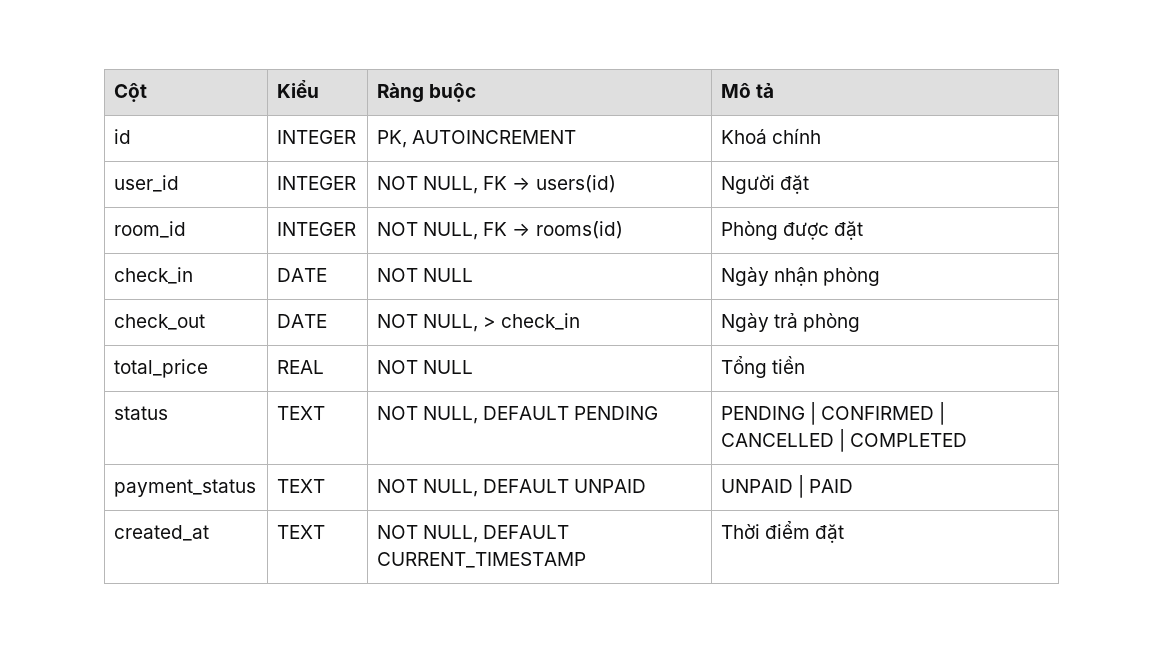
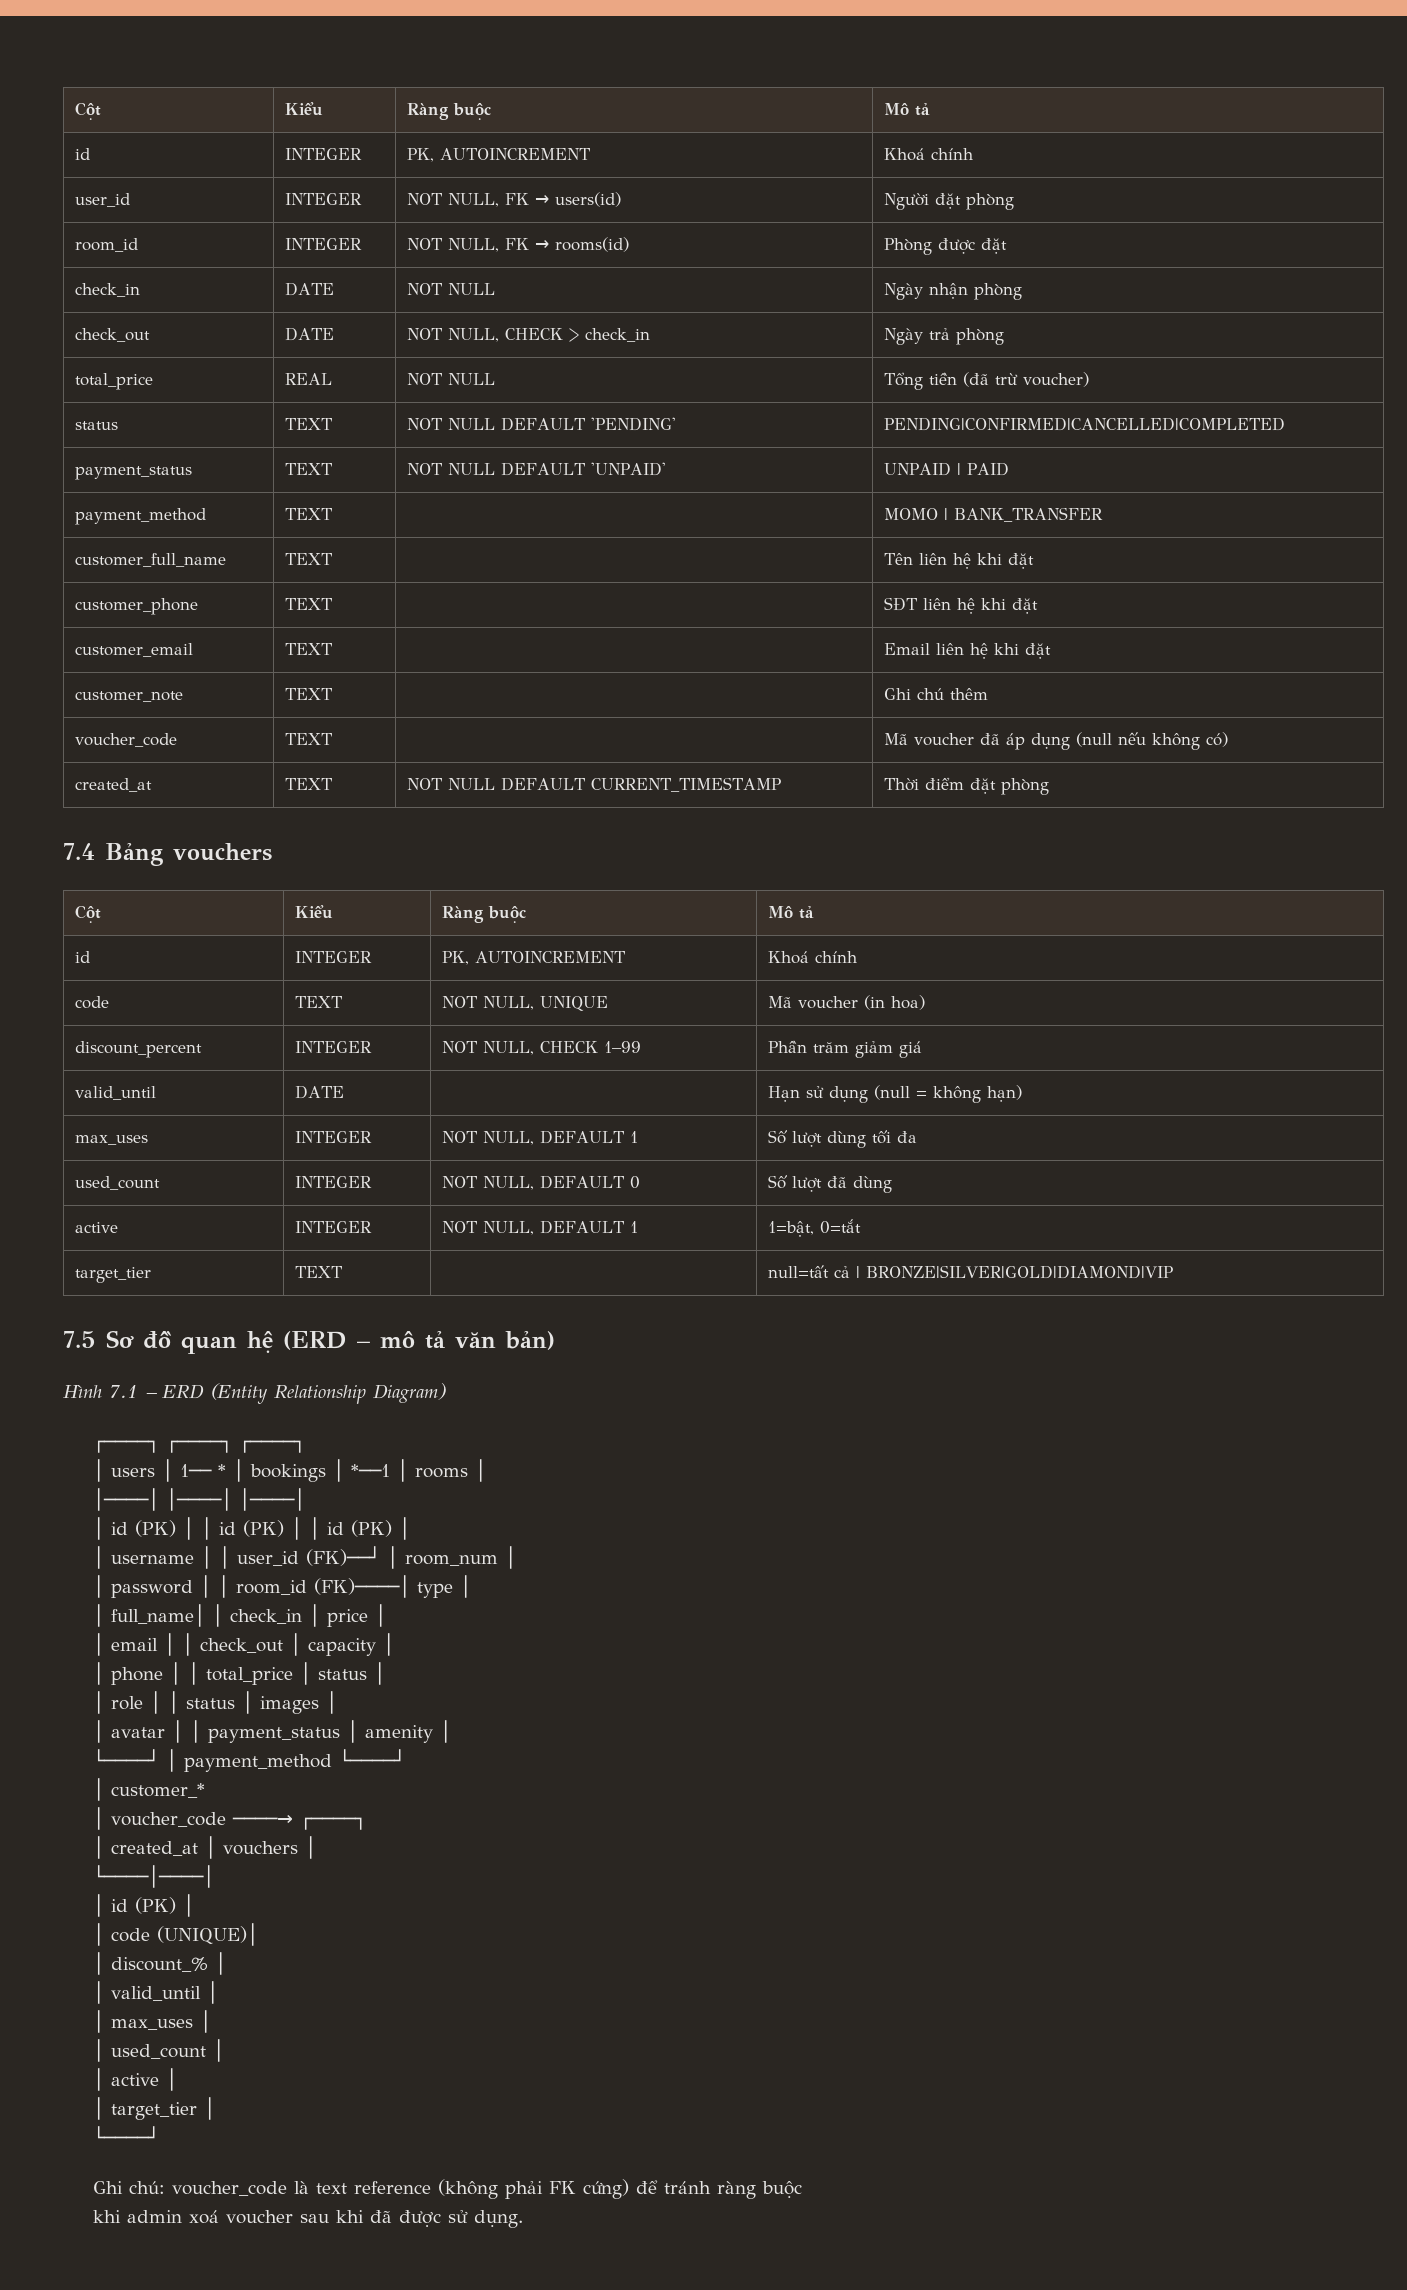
(810, 184) none -> [966,193,1015,210] phòng
(479, 323) none -> [505,328,564,340] CHECK
(806, 365) none -> [963,372,1090,387] (đã trừ voucher)
[423,406,659,424] [721,402,946,425] [721,429,968,452] NULL, DEFAULT PENDING | PENDING | CONFIRMED | CANCELLED | COMPLETED -> [448,417,677,431] [884,417,1286,431] NULL DEFAULT 'PENDING' | PENDING|CONFIRMED|CANCELLED|COMPLETED
[423,479,647,497] NULL, DEFAULT UNPAID -> [448,462,667,476] NULL DEFAULT 'UNPAID'
(854, 486) none -> [75,508,207,525] [285,508,333,520] [884,507,1104,522] [75,553,227,567] [285,553,333,565] [884,553,1035,569] [75,598,199,615] [285,598,333,610] [884,597,1039,614] [75,643,194,657] [285,643,333,655] [884,643,1052,659] [75,691,184,702] [285,688,333,700] [884,688,989,700] [75,733,178,747] [285,733,333,745] [884,732,1229,750] // payment_method | TEXT | | MOMO | BANK_TRANSFER // customer_full_name | TEXT | | Tên liên hệ khi đặt // customer_phone | TEXT | | SĐT liên hệ khi đặt // customer_email | TEXT | | Email liên hệ khi đặt // customer_note | TEXT | | Ghi chú thêm // voucher_code | TEXT | | Mã voucher đã áp dụng (null nếu không có)
[423,525,479,543] NULL, -> [448,778,496,790] NULL
(845, 533) none -> [1001,778,1050,795] [63,843,272,866] [75,905,102,923] [295,905,334,919] [442,906,527,923] [768,906,815,919] [75,951,91,963] [295,951,373,963] [442,951,626,965] [768,951,858,964] [75,996,110,1009] [295,996,343,1008] [442,996,609,1011] [768,995,926,1010] [75,1041,203,1058] [295,1041,373,1053] [442,1041,642,1055] [768,1040,923,1058] [75,1086,157,1100] [295,1085,345,1099] [768,1085,1023,1103] [75,1135,149,1145] [295,1131,373,1143] [442,1130,639,1145] [768,1130,918,1148] [75,1176,161,1190] [295,1176,373,1188] [442,1175,641,1190] [768,1175,893,1193] [75,1222,119,1233] [295,1221,373,1233] [442,1220,639,1235] [768,1219,862,1237] [75,1267,152,1283] [295,1266,343,1278] [768,1265,1174,1279] [63,1330,555,1354] [63,1383,446,1404] [93,1440,306,1453] [93,1459,487,1482] [93,1488,306,1511] [93,1517,411,1540] [93,1546,517,1569] [93,1575,472,1598] [93,1604,387,1627] [93,1633,395,1656] [93,1662,386,1685] [93,1691,338,1714] [93,1720,452,1743] [93,1749,406,1772] [93,1778,206,1801] [93,1807,367,1830] [93,1836,317,1859] [93,1865,215,1888] [93,1894,195,1917] [93,1923,259,1946] [93,1952,227,1975] [93,1981,219,2004] [93,2010,212,2033] [93,2039,225,2062] [93,2068,178,2091] [93,2097,216,2120] [93,2126,160,2144] [93,2179,803,2199] [93,2210,524,2228] phòng // 7.4 Bảng vouchers // Cột | Kiểu | Ràng buộc | Mô tả // id | INTEGER | PK, AUTOINCREMENT | Khoá chính // code | TEXT | NOT NULL, UNIQUE | Mã voucher (in hoa) // discount_percent | INTEGER | NOT NULL, CHECK 1–99 | Phần trăm giảm giá // valid_until | DATE | | Hạn sử dụng (null = không hạn) // max_uses | INTEGER | NOT NULL, DEFAULT 1 | Số lượt dùng tối đa // used_count | INTEGER | NOT NULL, DEFAULT 0 | Số lượt đã dùng // active | INTEGER | NOT NULL, DEFAULT 1 | 1=bật, 0=tắt // target_tier | TEXT | | null=tất cả | BRONZE|SILVER|GOLD|DIAMOND|VIP // 7.5 Sơ đồ quan hệ (ERD – mô tả văn bản) // Hình 7.1 – ERD (Entity Relationship Diagram) // ┌────┐ ┌────┐ ┌────┐ // │ users │ 1── * │ bookings │ *──1 │ rooms │ // │────│ │────│ │────│ // │ id (PK) │ │ id (PK) │ │ id (PK) │ // │ username │ │ user_id (FK)──┘ │ room_num │ // │ password │ │ room_id (FK)────│ type │ // │ full_name│ │ check_in │ price │ // │ email │ │ check_out │ capacity │ // │ phone │ │ total_price │ status │ // │ role │ │ status │ images │ // │ avatar │ │ payment_status │ amenity │ // └────┘ │ payment_method └────┘ // │ customer_* // │ voucher_code ────→ ┌────┐ // │ created_at │ vouchers │ // └────│────│ // │ id (PK) │ // │ code (UNIQUE)│ // │ discount_% │ // │ valid_until │ // │ max_uses │ // │ used_count │ // │ active │ // │ target_tier │ // └────┘ // Ghi chú: voucher_code là text reference (không phải FK cứng) để tránh ràng buộc // khi admin xoá voucher sau khi đã được sử dụng.

